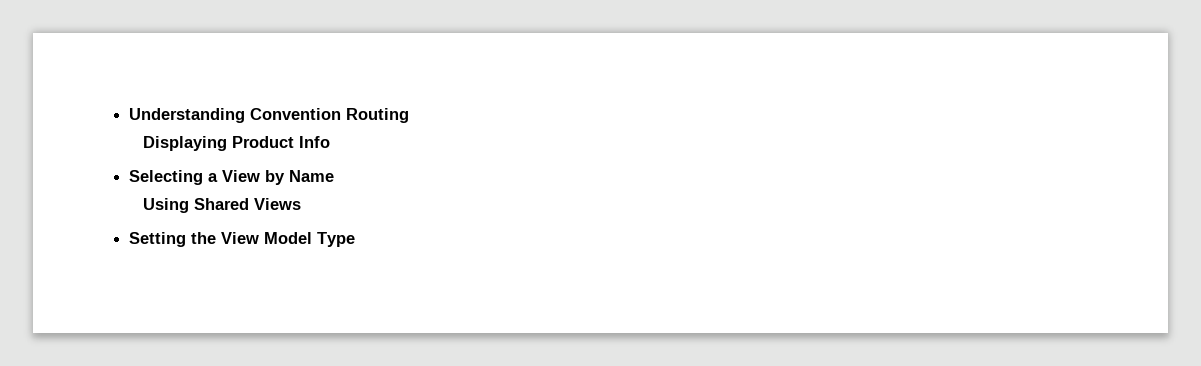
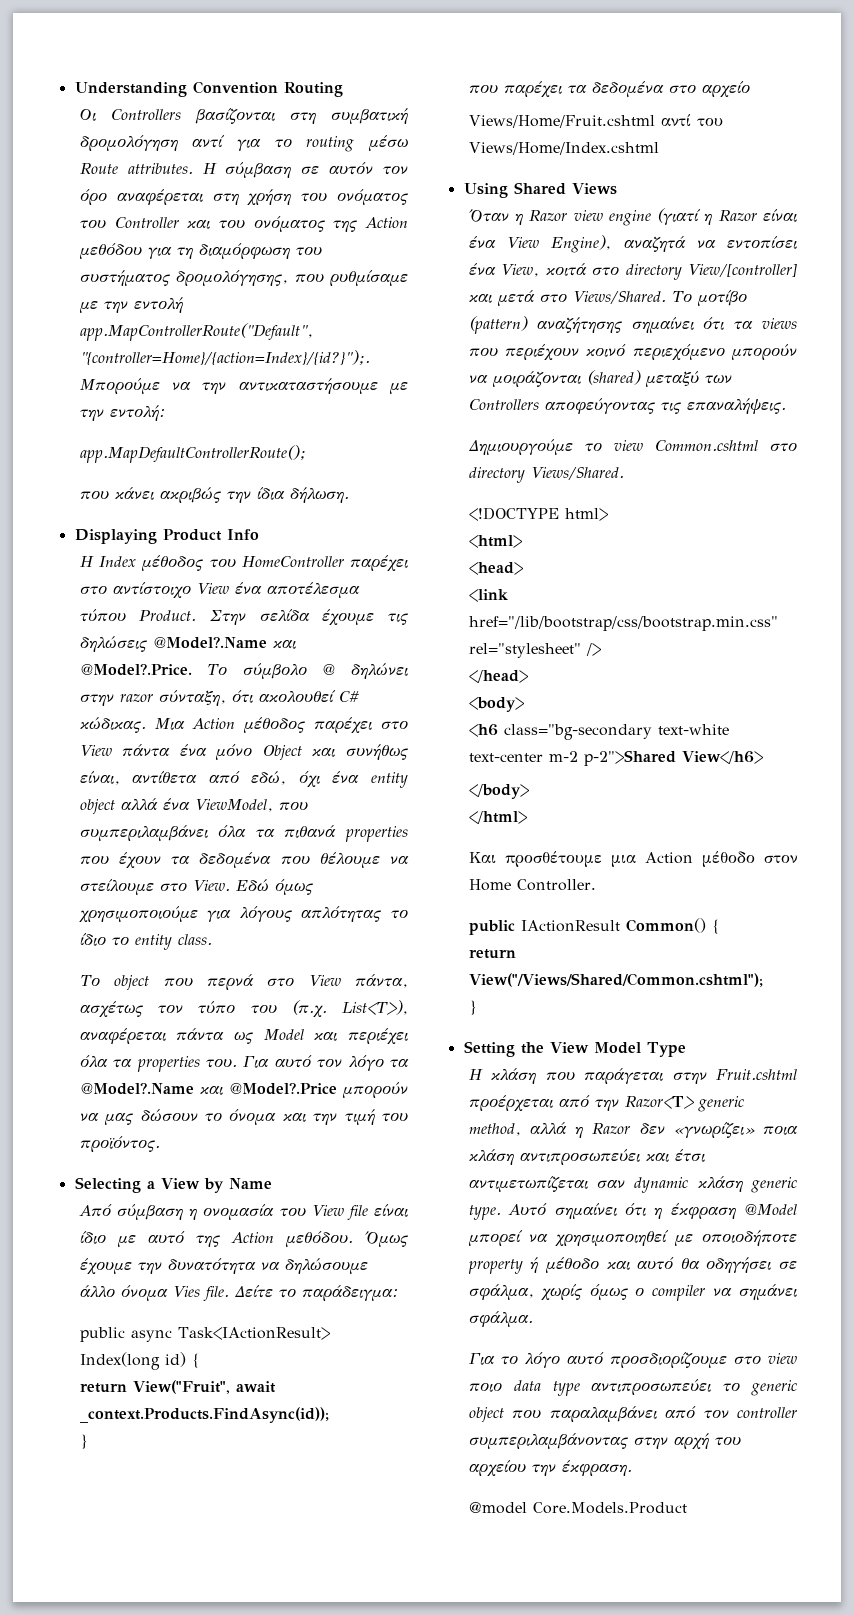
[143,136,331,151] Displaying Product Info -> [79,108,408,124] [79,135,408,152] [79,162,409,178] [79,189,408,205] [79,216,408,232] [78,243,322,259] [79,270,408,286] [78,297,183,313] [79,323,313,341] [79,350,370,365] [79,378,409,394] [79,405,166,421] [79,445,306,463] [79,487,349,503] [74,529,259,544] [79,555,408,571] [79,582,360,598] [79,609,408,625] [79,636,296,652] [79,663,409,679] [79,690,359,706] [79,717,408,733] [79,744,408,760] [79,771,408,788] [79,798,308,814] [79,825,409,842] [79,852,409,868] [79,879,313,895] [78,906,409,922] [79,933,212,950] [79,974,408,990] [79,1000,408,1017] [79,1028,408,1044] [79,1055,410,1072] [79,1082,408,1098] [79,1109,409,1125] [79,1136,160,1152] Οι Controllers βασίζονται στη συμβατική δρομολόγηση αντί για το routing μέσω Route attributes. Η σύμβαση σε αυτόν τον όρο αναφέρεται στη χρήση του ονόματος του Controller και του ονόματος της Action μεθόδου για τη διαμόρφωση του συστήματος δρομολόγησης, που ρυθμίσαμε με την εντολή app.MapControllerRoute("Default", "{controller=Home}/{action=Index}/{id?}");. Μπορούμε να την αντικαταστήσουμε με την εντολή: // app.MapDefaultControllerRoute(); // που κάνει ακριβώς την ίδια δήλωση. // Displaying Product Info // Η Index μέθοδος του HomeController παρέχει στο αντίστοιχο View ένα αποτέλεσμα τύπου Product. Στην σελίδα έχουμε τις δηλώσεις @Model?.Name και @Model?.Price. Το σύμβολο @ δηλώνει στην razor σύνταξη, ότι ακολουθεί C# κώδικας. Μια Action μέθοδος παρέχει στο View πάντα ένα μόνο Object και συνήθως είναι, αντίθετα από εδώ, όχι ένα entity object αλλά ένα ViewModel, που συμπεριλαμβάνει όλα τα πιθανά properties που έχουν τα δεδομένα που θέλουμε να στείλουμε στο View. Εδώ όμως χρησιμοποιούμε για λόγους απλότητας το ίδιο το entity class. // Το object που περνά στο View πάντα, ασχέτως τον τύπο του (π.χ. List<T>), αναφέρεται πάντα ως Model και περιέχει όλα τα properties του. Για αυτό τον λόγο τα @Model?.Name και @Model?.Price μπορούν να μας δώσουν το όνομα και την τιμή του προϊόντος.
[143,198,302,213] Using Shared Views -> [78,1204,408,1220] [79,1231,408,1247] [79,1258,368,1274] [79,1285,399,1301] [79,1327,330,1342] [79,1352,200,1370] [79,1380,276,1394] [79,1407,329,1423] [79,1434,88,1449] [468,81,750,97] [468,114,723,128] [468,142,659,155] [463,182,617,198] [468,208,797,226] [468,235,797,253] [468,263,798,280] [468,290,747,306] [468,316,797,334] [468,344,797,360] [468,370,732,387] [468,398,786,414] [467,439,797,455] [468,467,624,483] [468,507,608,521] [468,535,522,548] [468,562,523,575] [468,589,508,602] [468,616,778,631] [468,643,601,658] [468,670,528,683] [468,697,524,712] [468,724,729,740] [468,750,763,766] [468,784,529,799] [468,811,527,824] [468,851,797,867] [468,879,596,891] [468,918,720,935] [468,949,516,959] [468,973,763,987] [468,1000,477,1015] Από σύμβαση η ονομασία του View file είναι ίδιο με αυτό της Action μεθόδου. Όμως έχουμε την δυνατότητα να δηλώσουμε άλλο όνομα Vies file. Δείτε το παράδειγμα: // public async Task<IActionResult> Index(long id) { // return View("Fruit", await _context.Products.FindAsync(id)); // } // που παρέχει τα δεδομένα στο αρχείο // Views/Home/Fruit.cshtml αντί του Views/Home/Index.cshtml // Using Shared Views // Όταν η Razor view engine (γιατί η Razor είναι ένα View Engine), αναζητά να εντοπίσει ένα View, κοιτά στο directory View/[controller] και μετά στο Views/Shared. Το μοτίβο (pattern) αναζήτησης σημαίνει ότι τα views που περιέχουν κοινό περιεχόμενο μπορούν να μοιράζονται (shared) μεταξύ των Controllers αποφεύγοντας τις επαναλήψεις. // Δημιουργούμε το view Common.cshtml στο directory Views/Shared. // <!DOCTYPE html> // <html> // <head> // <link href="/lib/bootstrap/css/bootstrap.min.css" rel="stylesheet" /> // </head> // <body> // <h6 class="bg-secondary text-white text-center m-2 p-2">Shared View</h6> // </body> // </html> // Και προσθέτουμε μια Action μέθοδο στον Home Controller. // public IActionResult Common() { // return View("/Views/Shared/Common.cshtml"); // }
(356, 239) none -> [468,1068,797,1084] [468,1095,745,1112] [468,1122,798,1138] [468,1149,705,1165] [468,1176,798,1193] [468,1203,797,1220] [467,1230,797,1246] [467,1257,797,1274] [468,1284,797,1301] [468,1311,533,1327] [468,1352,797,1368] [468,1379,798,1396] [468,1406,797,1422] [468,1433,741,1449] [468,1460,632,1476] [468,1502,687,1514] // Η κλάση που παράγεται στην Fruit.cshtml προέρχεται από την Razor<T> generic method, αλλά η Razor δεν «γνωρίζει» ποια κλάση αντιπροσωπεύει και έτσι αντιμετωπίζεται σαν dynamic κλάση generic type. Αυτό σημαίνει ότι η έκφραση @Model μπορεί να χρησιμοποιηθεί με οποιοδήποτε property ή μέθοδο και αυτό θα οδηγήσει σε σφάλμα, χωρίς όμως ο compiler να σημάνει σφάλμα. // Για το λόγο αυτό προσδιορίζουμε στο view ποιο data type αντιπροσωπεύει το generic object που παραλαμβάνει από τον controller συμπεριλαμβάνοντας στην αρχή του αρχείου την έκφραση. // @model Core.Models.Product

